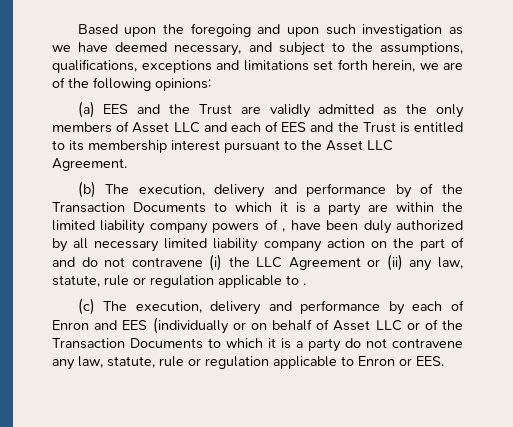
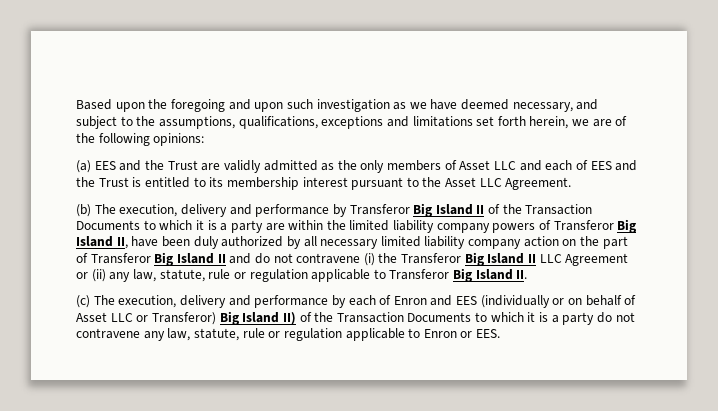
(412, 191) none -> [349,203,485,217] Transferor Big Island II
[282,228,286,232] , -> [553,219,637,233] [76,236,128,249] Transferor Big Island II,
(465, 242) none -> [90,252,226,266] Transferor Big Island II
(250, 262) none -> [401,252,537,266] Transferor Big Island II
[303,283,306,285] . -> [389,268,528,282] Transferor Big Island II.
(420, 326) none -> [151,311,296,325] Transferor) Big Island II)

